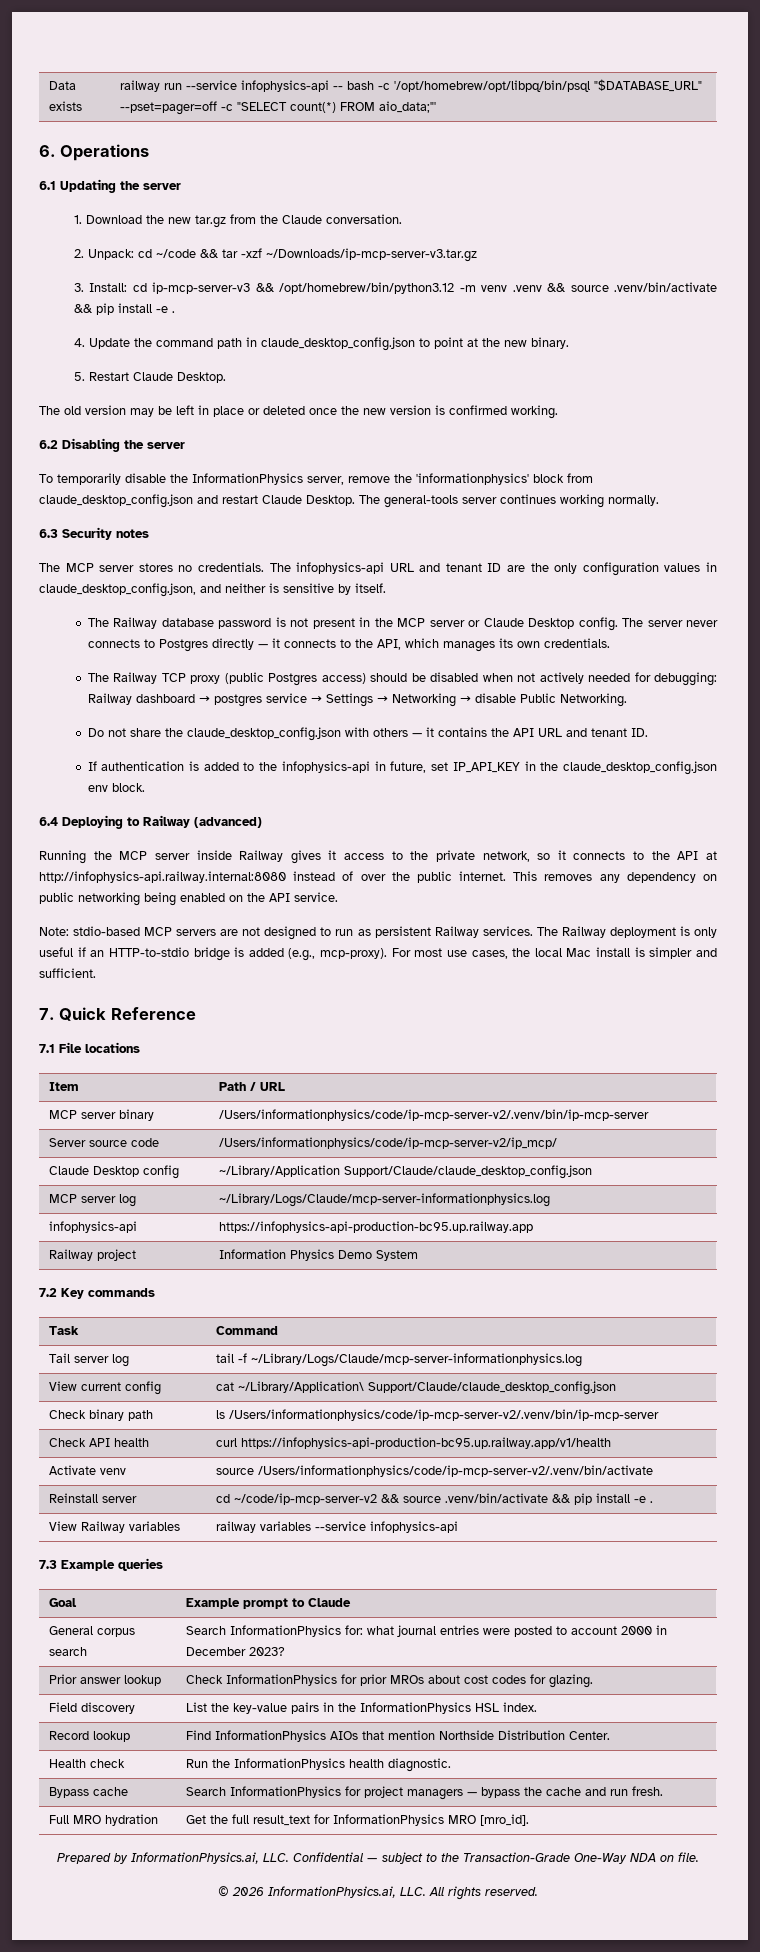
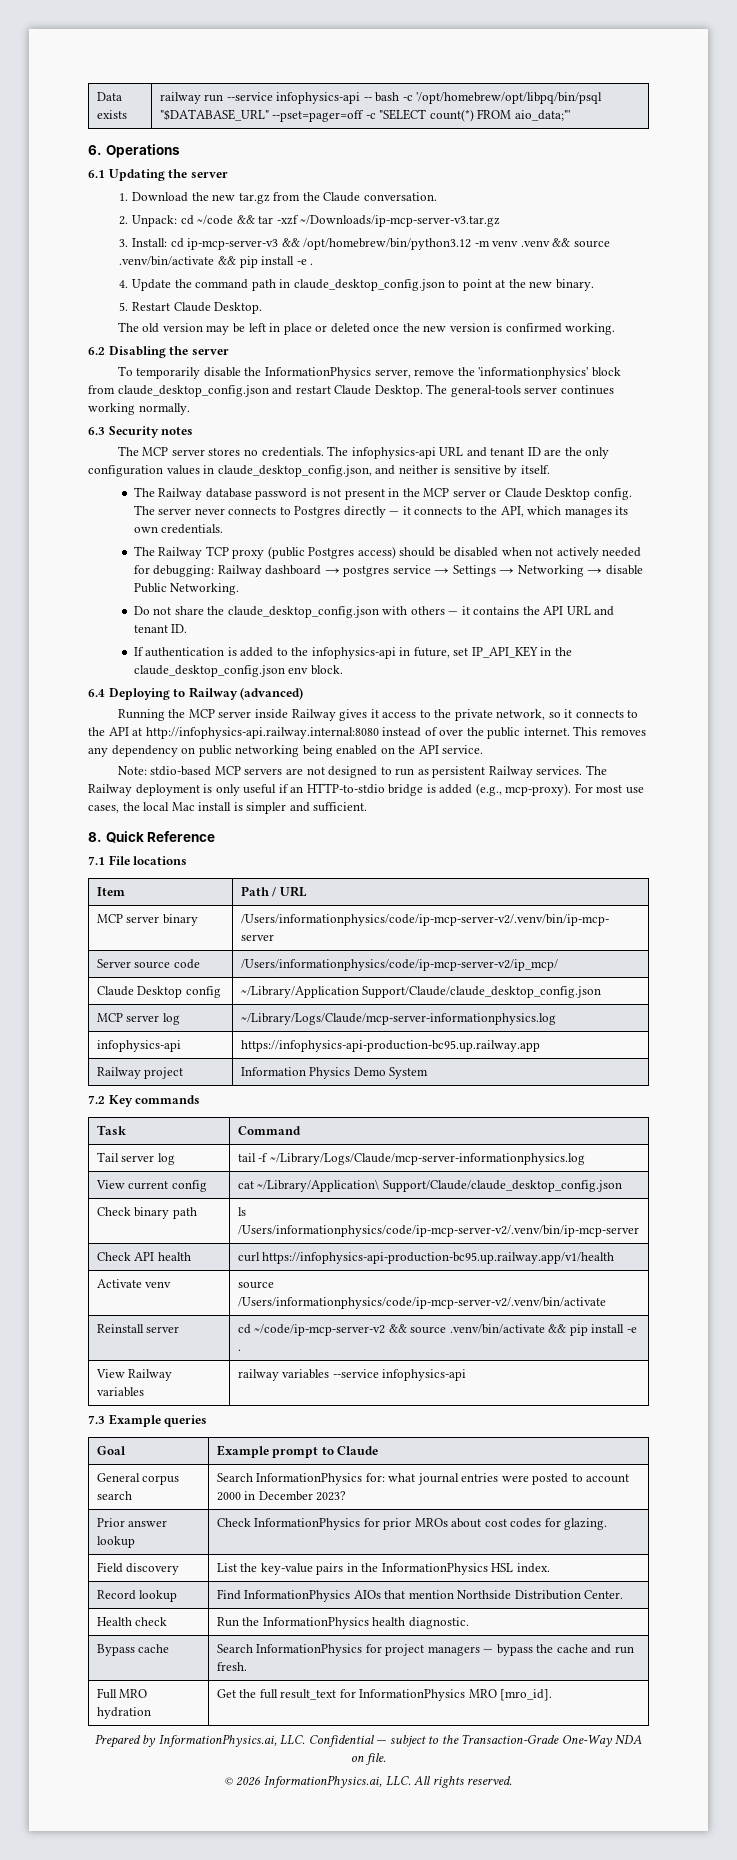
[39,1008,55,1020] 7. -> [88,832,102,842] 8.

